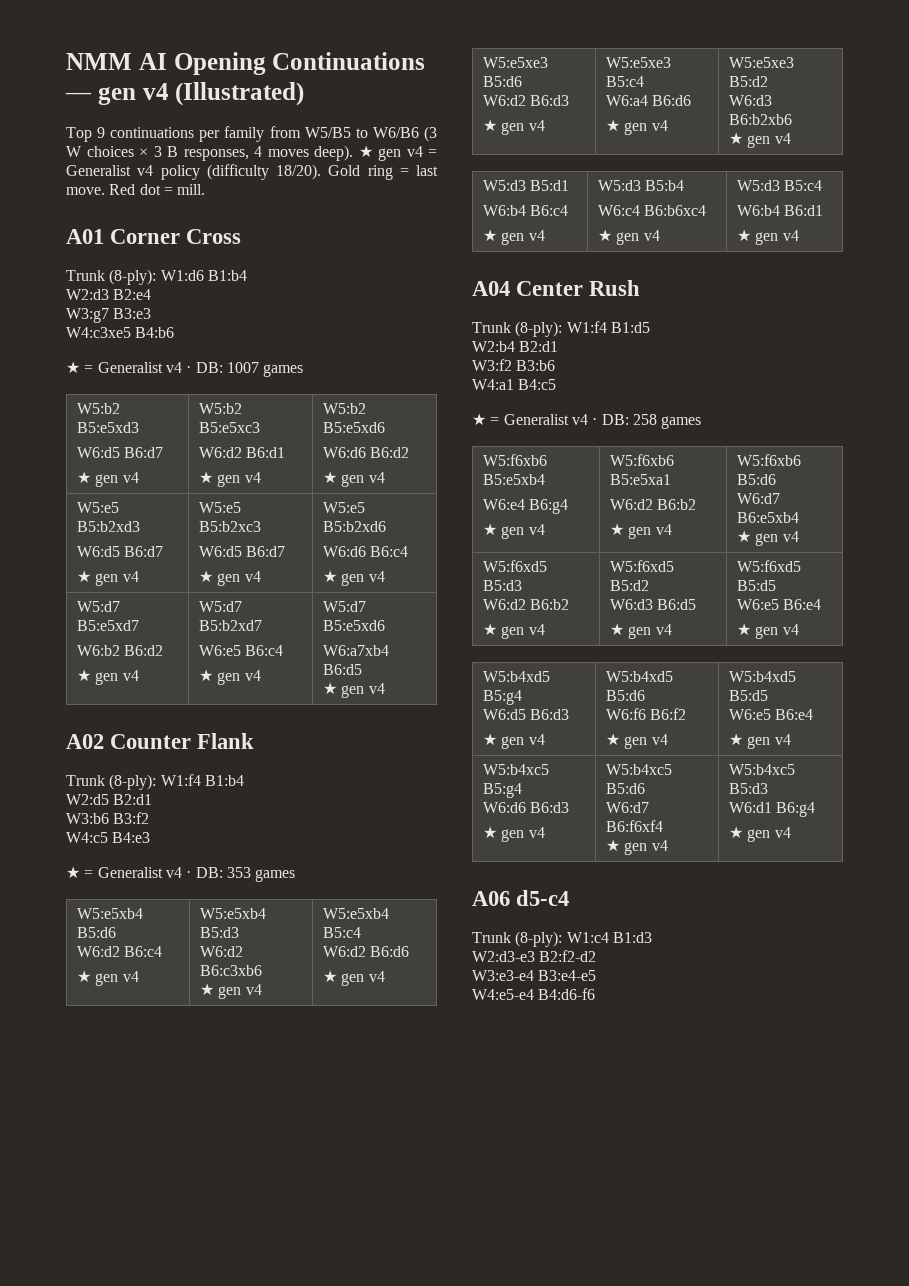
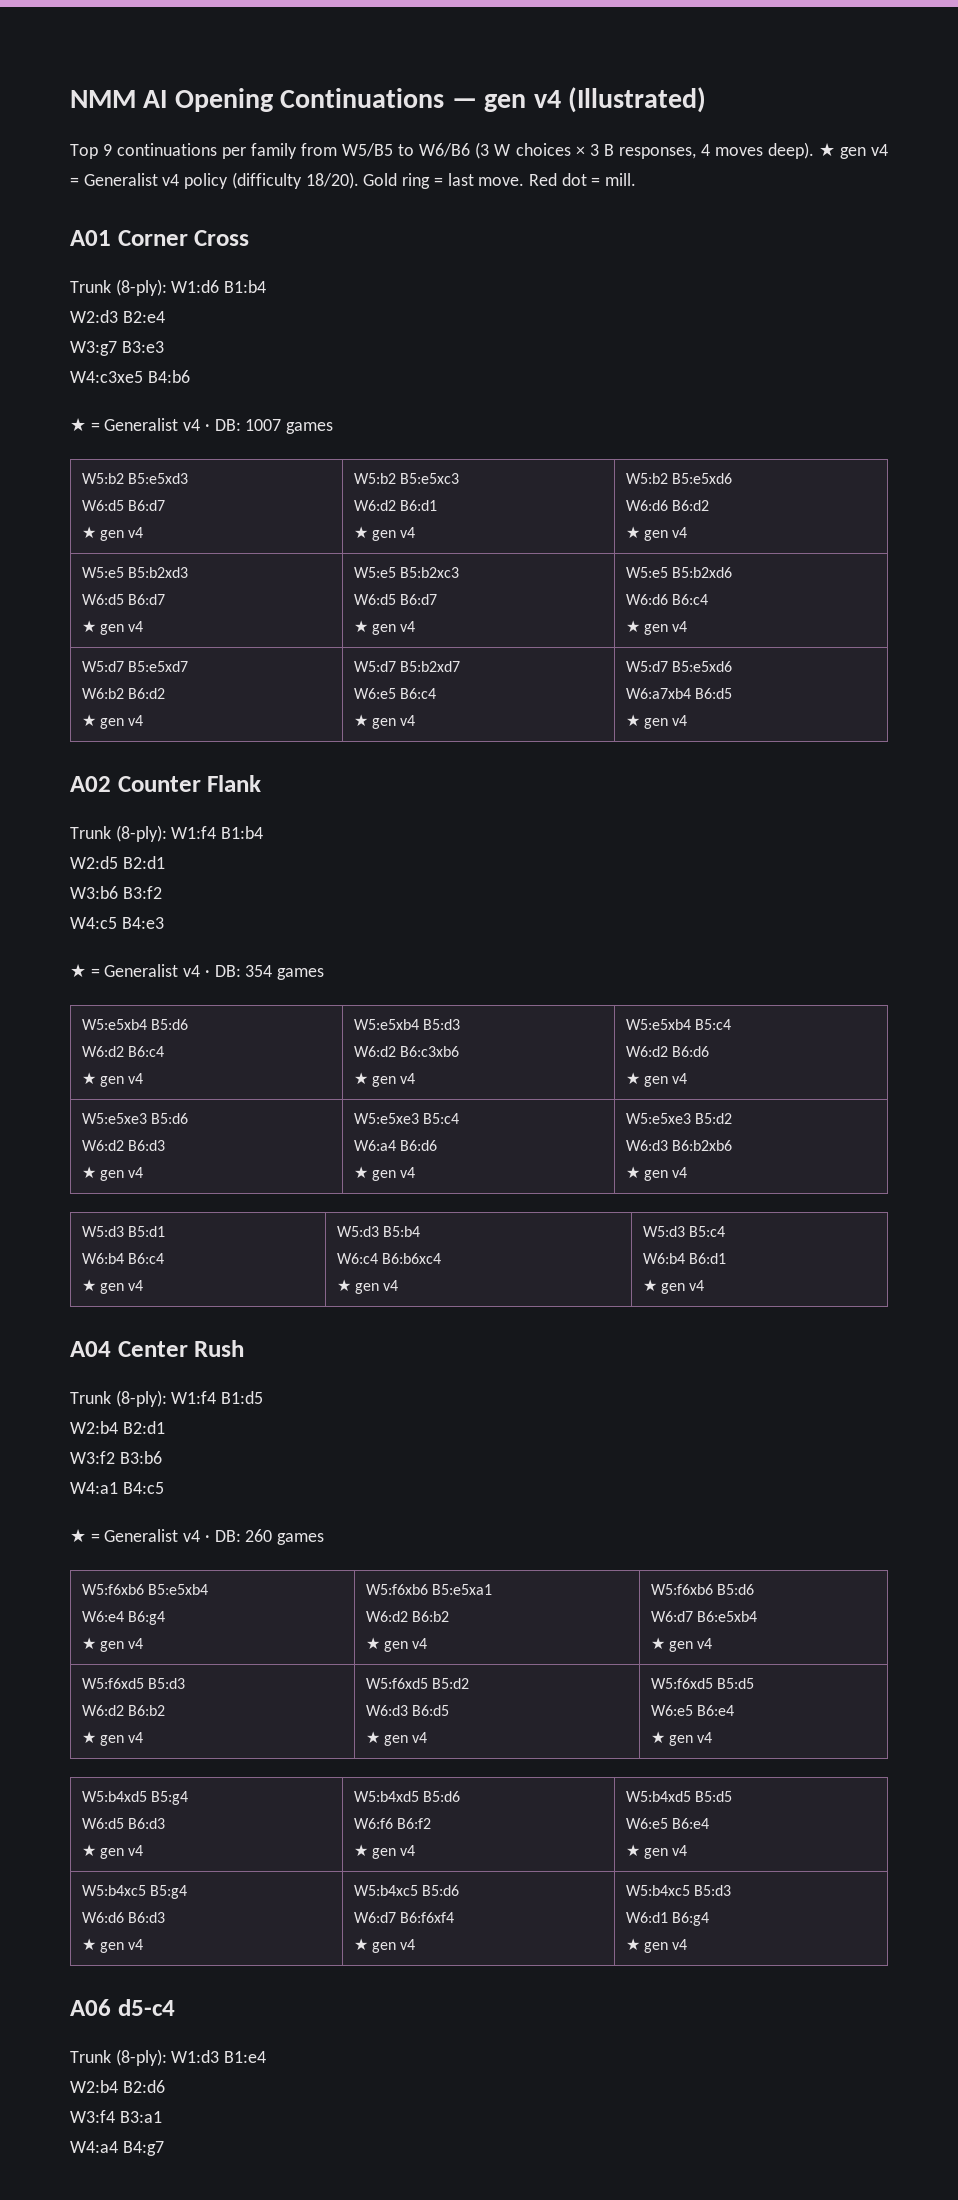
[226,867,251,878] 353 -> [245,965,273,977] 354
[632,414,657,425] 258 -> [245,1529,273,1542] 260
[566,932,652,943] [472,950,597,962] [472,970,597,981] [472,988,596,1000] W1:c4 B1:d3 // W2:d3-e3 B2:f2-d2 // W3:e3-e4 B3:e4-e5 // W4:e5-e4 B4:d6-f6 -> [171,2050,267,2063] [70,2080,165,2093] [70,2110,162,2123] [70,2141,164,2156] W1:d3 B1:e4 // W2:b4 B2:d6 // W3:f4 B3:a1 // W4:a4 B4:g7

